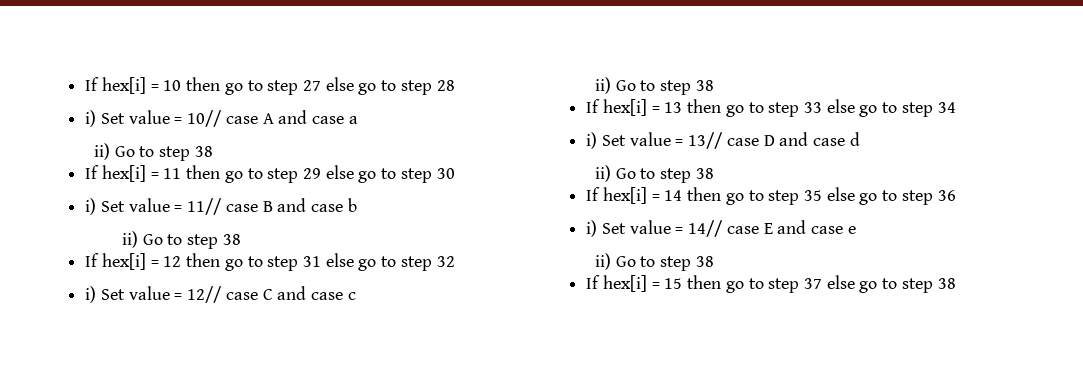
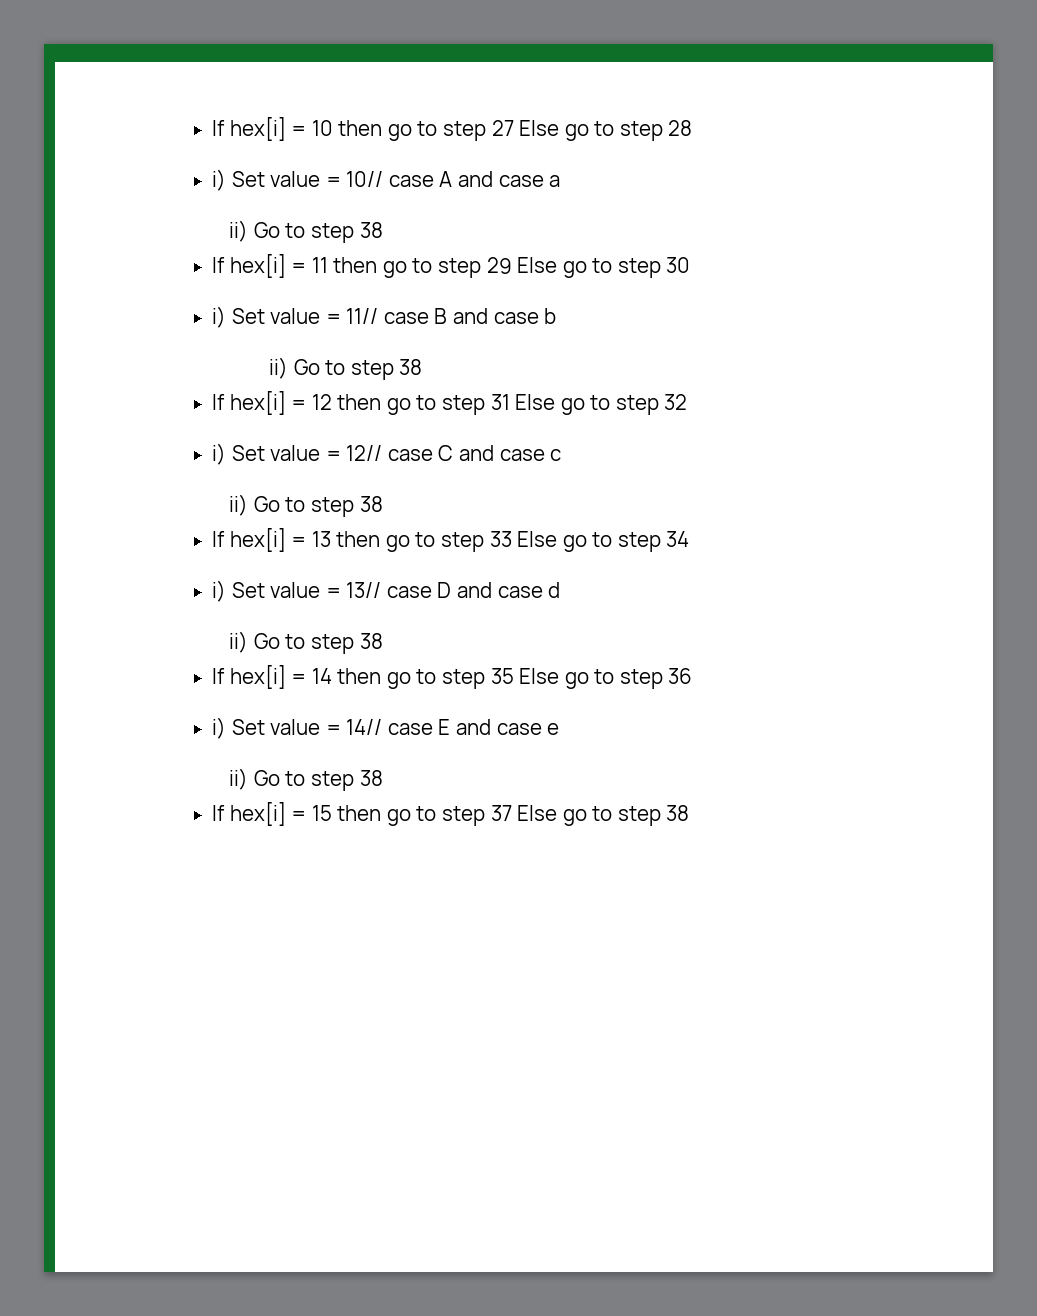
[325,77,354,91] else -> [519,120,560,136] Else
[325,165,354,179] else -> [517,257,558,273] Else
[325,253,354,267] else -> [515,394,556,410] Else
[826,99,855,113] else -> [517,531,558,547] Else
[826,187,855,201] else -> [519,668,560,684] Else
[826,275,855,289] else -> [517,805,558,821] Else

